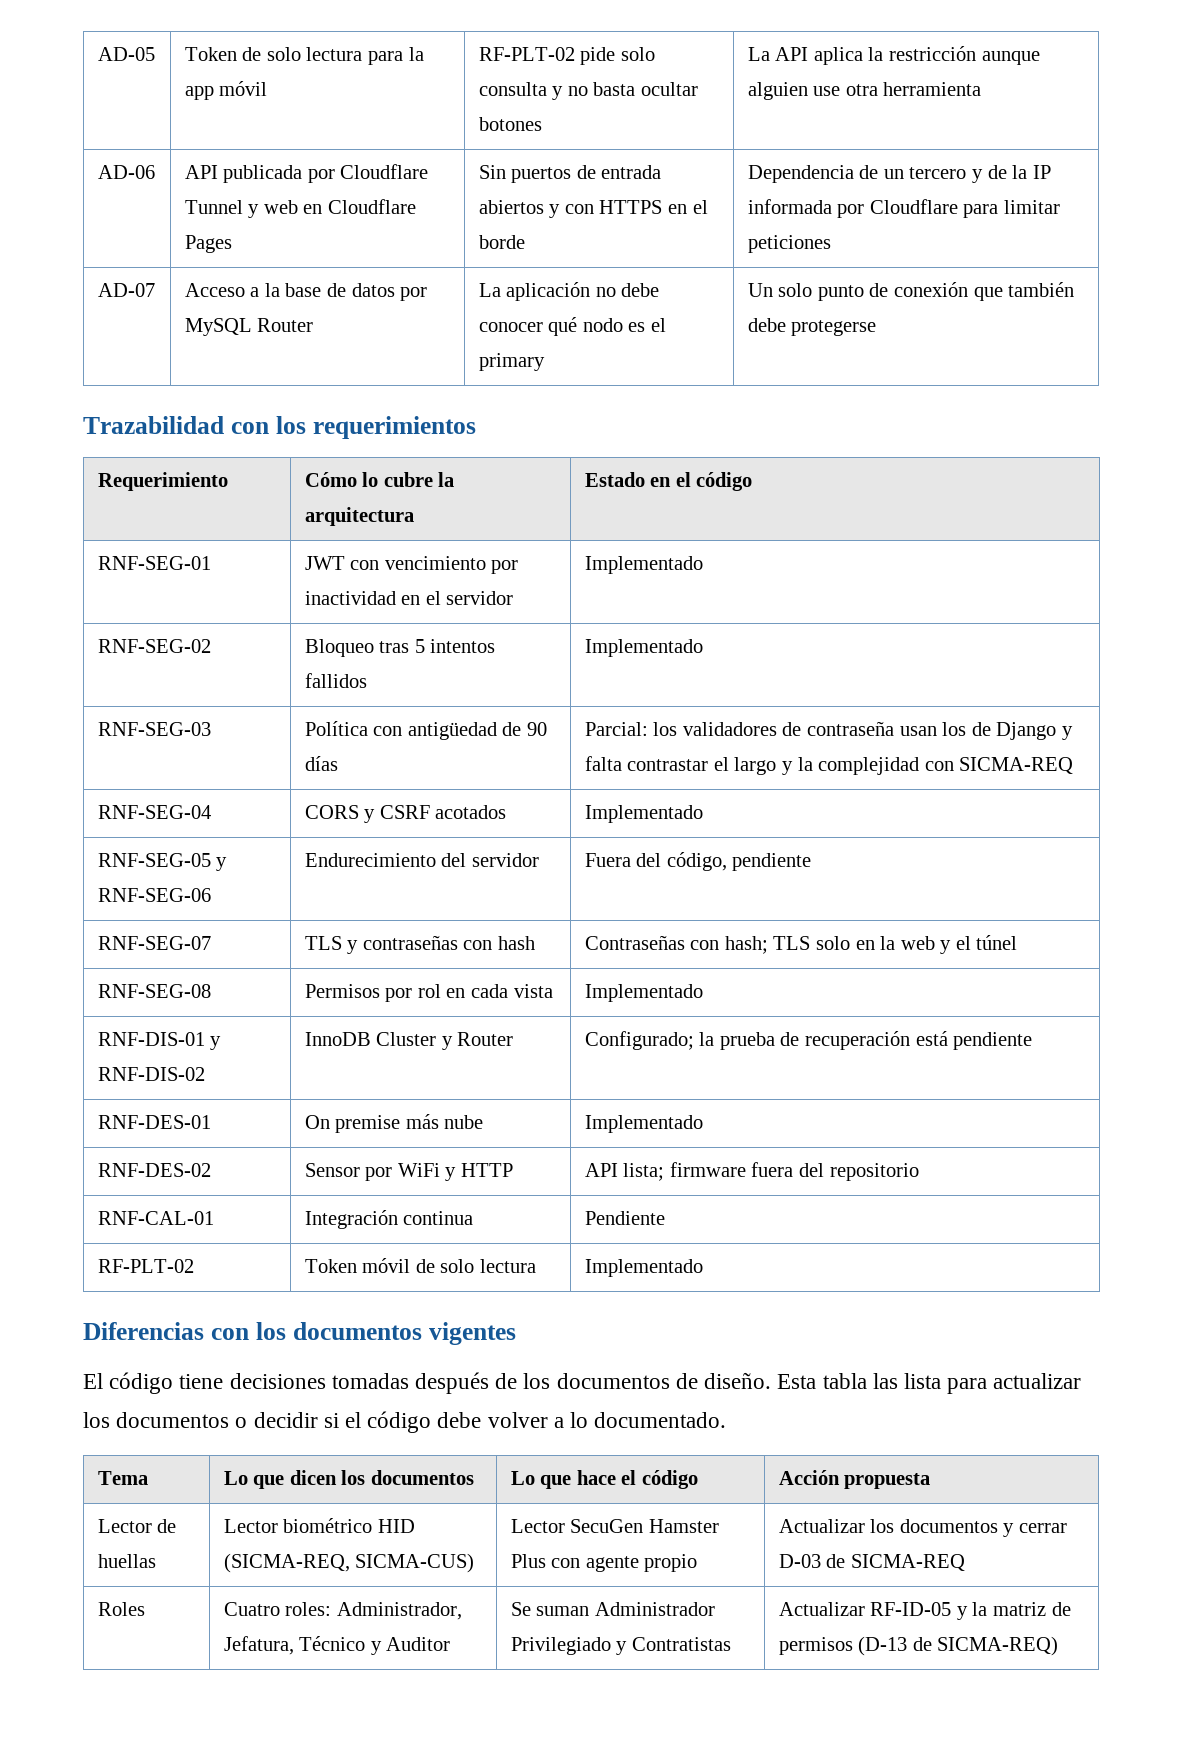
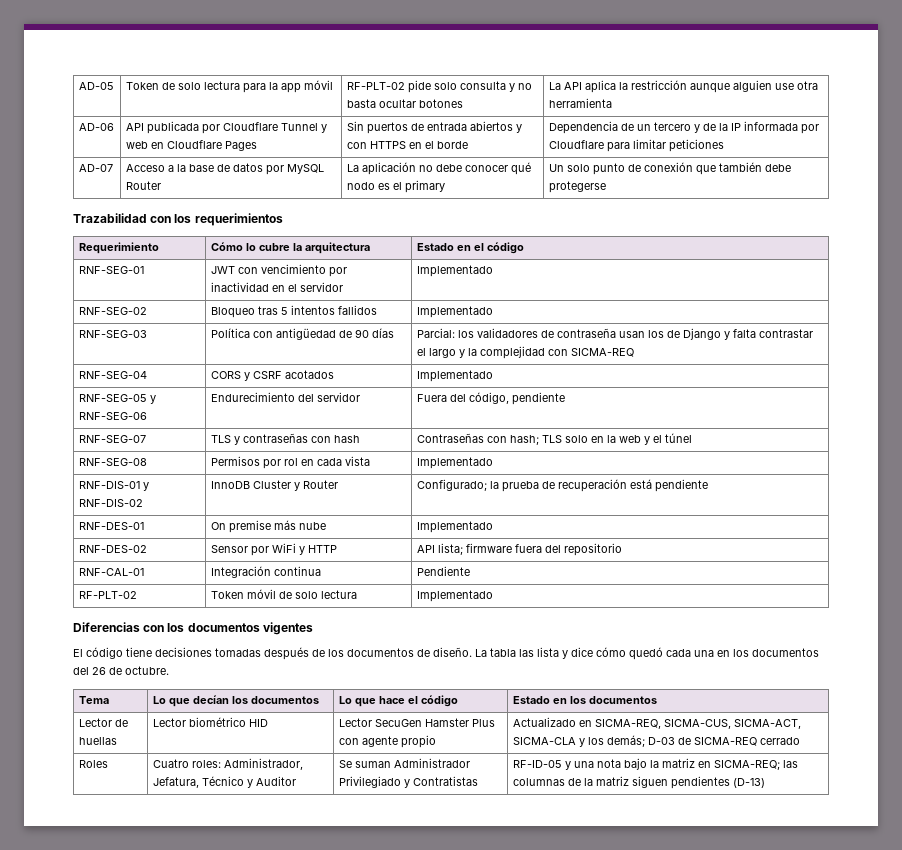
[777,1374,817,1389] Esta -> [475,649,487,657] La
[947,1373,1082,1394] [83,1411,727,1433] para actualizar los documentos o decidir si el código debe volver a lo documentado. -> [562,647,819,660] [73,666,169,675] y dice cómo quedó cada una en los documentos del 26 de octubre.
[289,1470,337,1485] dicen -> [192,695,229,704] decían
[778,1470,931,1489] Acción propuesta -> [512,696,657,704] Estado en los documentos
[223,1553,475,1573] (SICMA-REQ, SICMA-CUS) -> (268, 723) none
[778,1519,1067,1537] Actualizar los documentos y cerrar -> [512,717,801,729] [512,735,645,747] Actualizado en SICMA-REQ, SICMA-CUS, SICMA-ACT, SICMA-CLA y los demás;
(965, 1562) none -> [759,737,800,745] cerrado
[778,1602,865,1616] Actualizar -> (478, 781) none
[972,1602,1071,1616] [778,1636,1059,1656] la matriz de permisos (D-13 de SICMA-REQ) -> [573,758,798,770] [512,776,765,789] una nota bajo la matriz en SICMA-REQ; las columnas de la matriz siguen pendientes (D-13)

